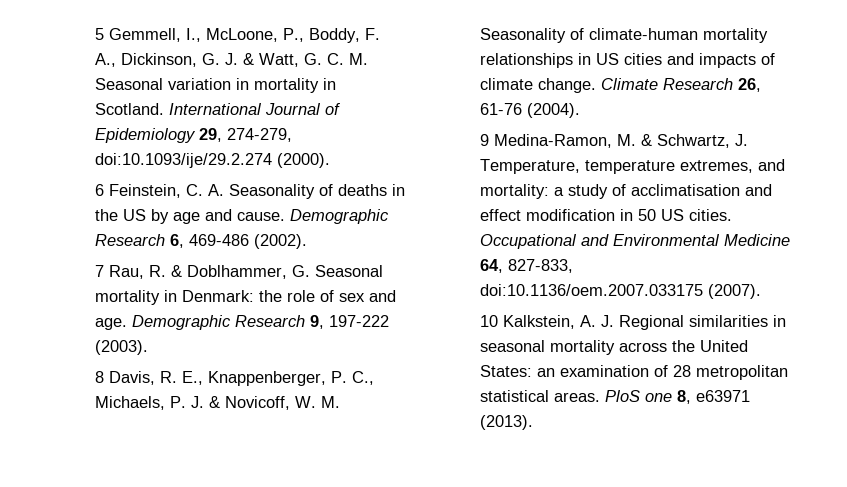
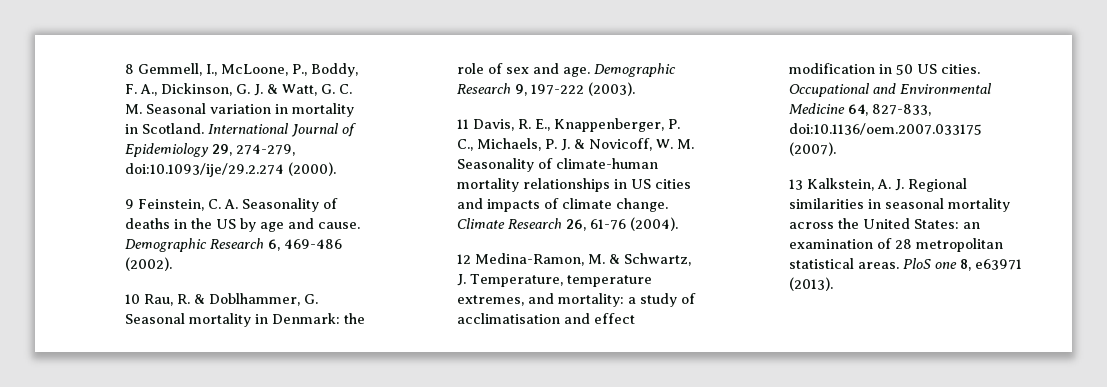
[94,28,104,40] 5 -> [124,64,134,74] 8
[94,184,104,196] 6 -> [124,199,134,209] 9
[94,265,104,277] 7 -> [124,294,140,304] 10
[94,371,104,383] 8 -> [456,119,469,129] 11
[479,134,489,146] 9 -> [456,254,471,264] 12
[479,315,498,327] 10 -> [788,179,803,190] 13

